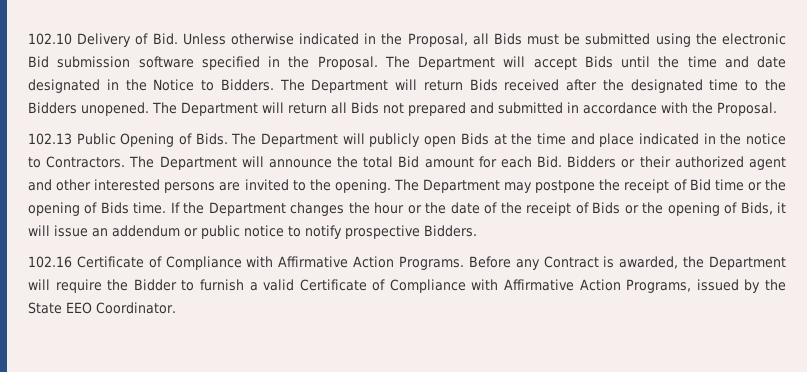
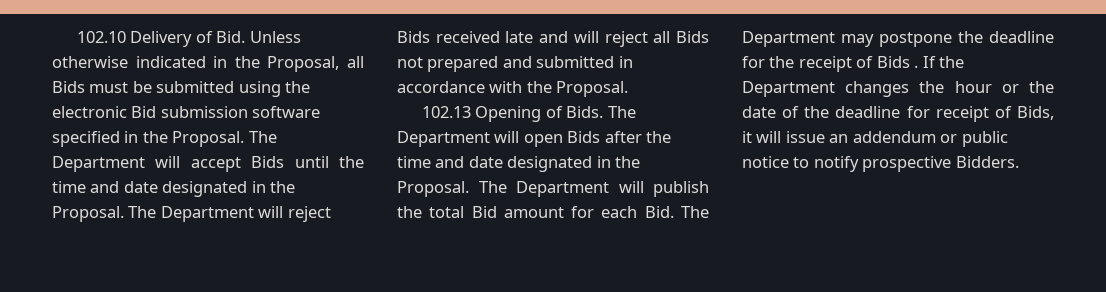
[153,79,463,93] Notice to Bidders. The Department will return -> [52,206,331,222] Proposal. The Department will reject
[566,79,786,93] [28,102,327,116] after the designated time to the Bidders unopened. The Department will return -> [505,31,648,47] late and will reject
[76,133,116,145] Public -> (472, 112) none
[369,133,421,147] publicly -> (520, 137) none
[493,133,787,147] [28,156,332,170] at the time and place indicated in the notice to Contractors. The Department will announce -> [604,131,672,143] [397,156,641,172] [397,181,709,197] after the time and date designated in the Proposal. The Department will publish
[567,156,786,170] [28,179,391,193] Bidders or their authorized agent and other interested persons are invited to the opening. -> (674, 212) none
[624,179,786,193] [28,202,167,216] receipt of Bid time or the opening of Bids time. -> [989,31,1054,43] [742,56,919,72] deadline for the receipt of Bids .
[526,202,720,216] receipt of Bids or the opening -> [835,106,989,122] deadline for receipt
[28,256,787,270] [28,279,787,293] [28,302,176,314] // 102.16 Certificate of Compliance with Affirmative Action Programs. Before any Contract is awarded, the Department will require the Bidder to furnish a valid Certificate of Compliance with Affirmative Action Programs, issued by the State EEO Coordinator. -> (1019, 162) none

